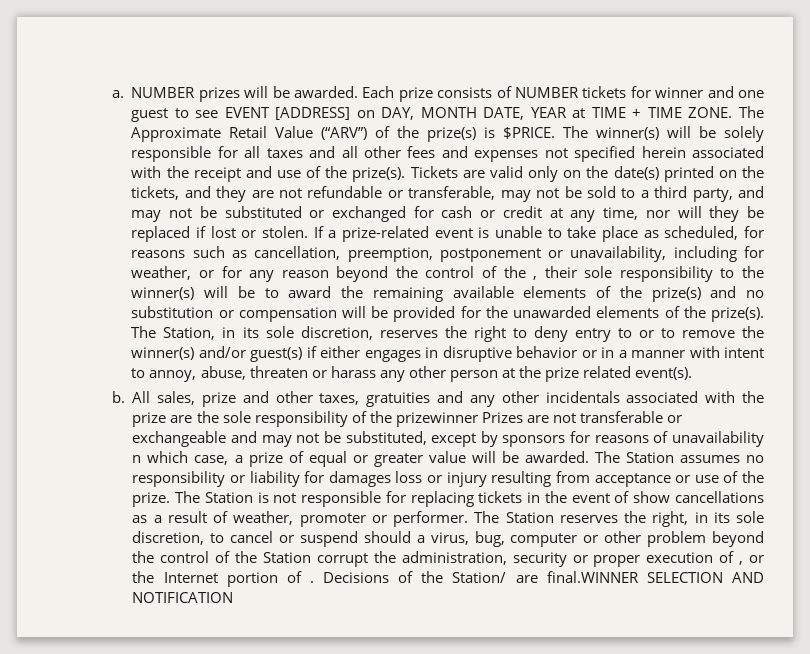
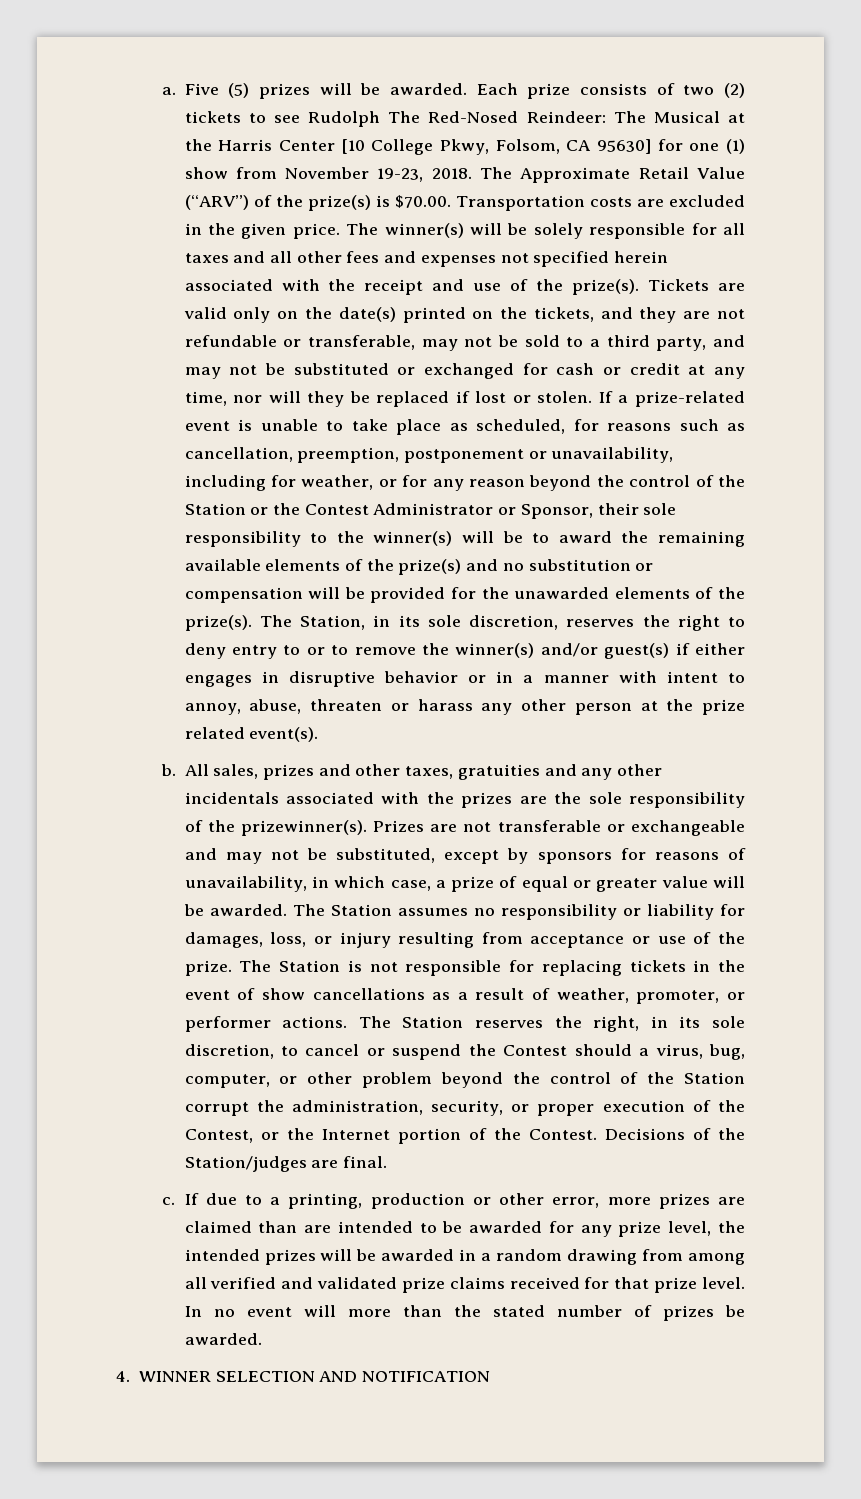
[131,87,196,98] NUMBER -> [184,83,250,98] Five (5)
[515,86,765,98] [131,107,733,122] NUMBER tickets for winner and one guest to see EVENT [ADDRESS] on DAY, MONTH DATE, YEAR at TIME + TIME ZONE. -> [683,83,745,98] [184,111,745,127] [184,139,745,155] [184,167,472,182] two (2) tickets to see Rudolph The Red-Nosed Reindeer: The Musical at the Harris Center [10 College Pkwy, Folsom, CA 95630] for one (1) show from November 19-23, 2018.
[503,127,556,139] $PRICE. -> [394,195,745,211] [184,223,340,239] $70.00. Transportation costs are excluded in the given price.
[533,276,538,280] , -> [184,503,593,519] Station or the Contest Administrator or Sponsor,
[202,392,237,407] prize -> [263,764,315,780] prizes
[132,412,167,427] prize -> [461,792,513,808] prizes
[395,412,478,427] prizewinner -> [240,820,367,836] prizewinner(s).
[671,431,764,447] [132,455,142,463] unavailability n -> [184,876,329,892] unavailability, in
[328,471,423,487] damages loss -> [184,932,307,948] damages, loss,
[299,511,469,527] promoter or performer. -> [636,990,745,1004] [184,1016,348,1032] promoter, or performer actions.
(358, 539) none -> [468,1044,568,1056] the Contest
[510,533,578,547] computer -> [184,1074,270,1088] computer,
[512,552,567,567] security -> [431,1100,504,1116] security,
[739,561,744,565] , -> [718,1100,745,1112] [184,1129,253,1143] the Contest,
[309,581,314,583] . -> [493,1128,597,1140] the Contest.
[452,571,639,583] Station/ are final.WINNER -> [184,1156,388,1172] [161,1193,745,1209] [184,1221,746,1237] [184,1249,746,1265] [184,1277,745,1293] [184,1305,745,1321] [184,1333,262,1345] [116,1371,211,1382] Station/judges are final. // c. If due to a printing, production or other error, more prizes are claimed than are intended to be awarded for any prize level, the intended prizes will be awarded in a random drawing from among all verified and validated prize claims received for that prize level. In no event will more than the stated number of prizes be awarded. // 4. WINNER

